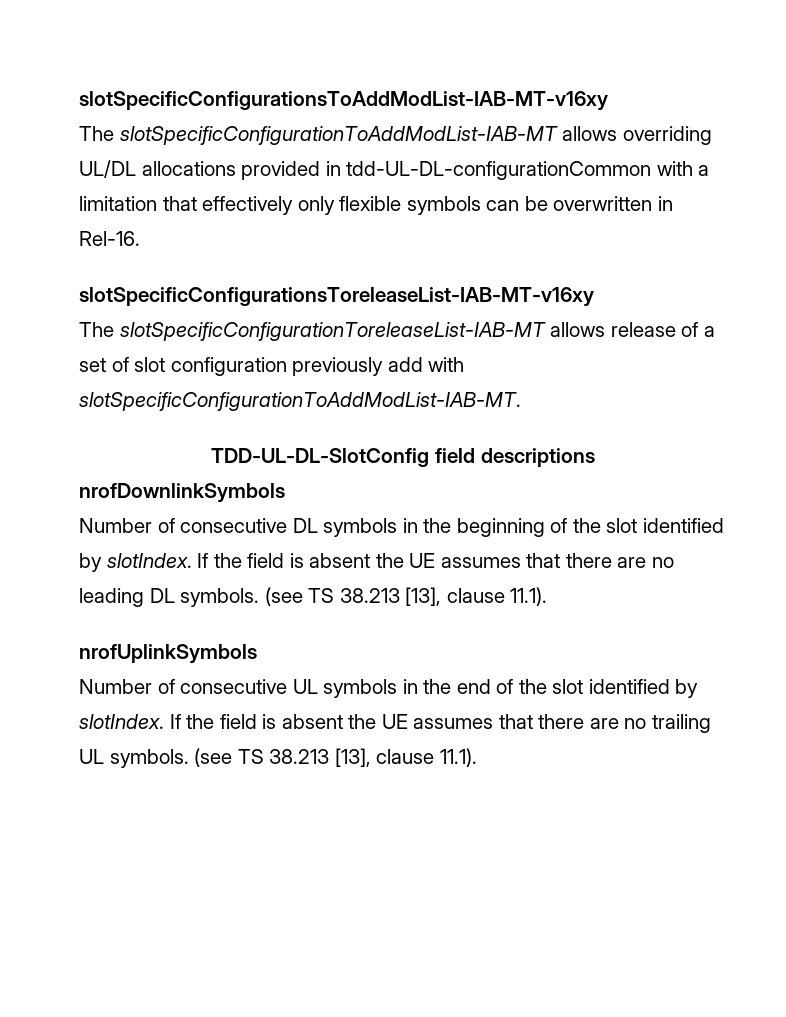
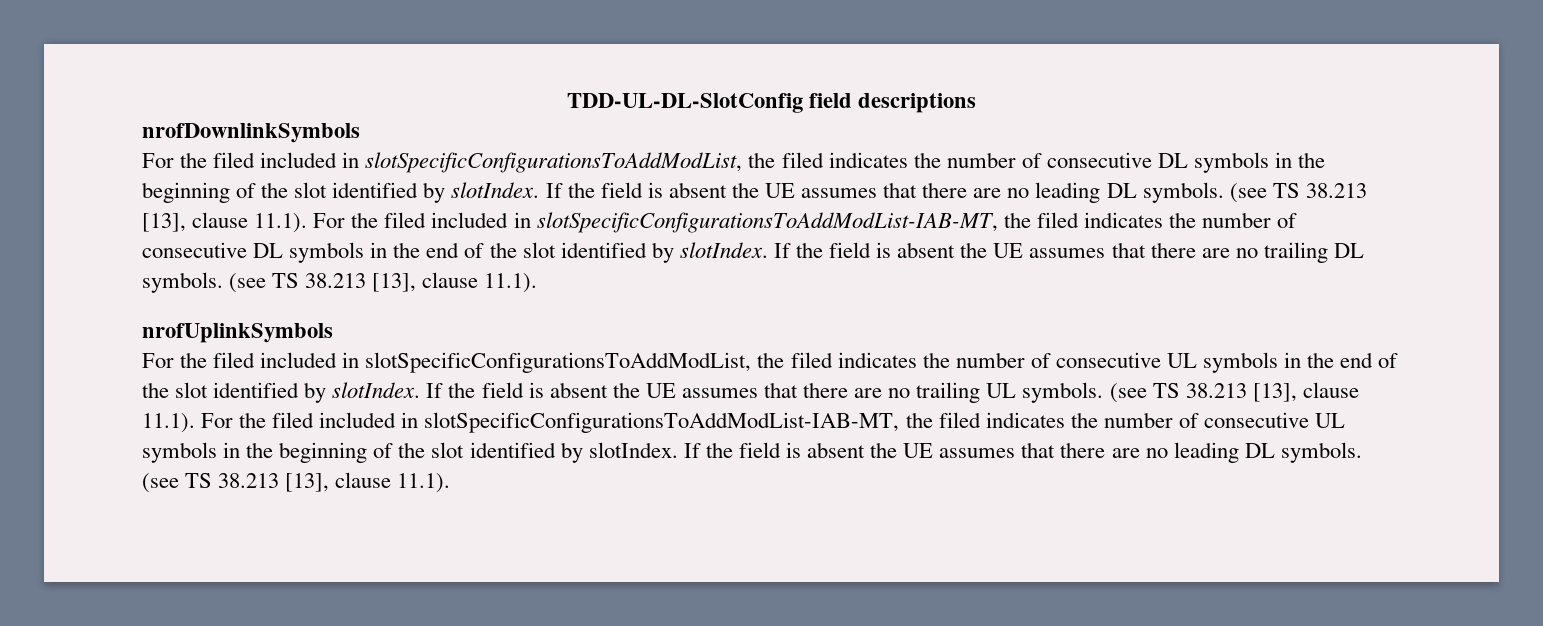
[79,91,608,111] [79,126,712,145] [79,160,710,180] [79,196,673,215] [79,231,140,246] [79,287,594,307] [79,322,715,341] [79,357,465,376] [79,392,521,411] [211,448,595,467] [79,483,285,503] [79,518,152,533] slotSpecificConfigurationsToAddModList-IAB-MT-v16xy // The slotSpecificConfigurationToAddModList-IAB-MT allows overriding UL/DL allocations provided in tdd-UL-DL-configurationCommon with a limitation that effectively only flexible symbols can be overwritten in Rel-16. // slotSpecificConfigurationsToreleaseList-IAB-MT-v16xy // The slotSpecificConfigurationToreleaseList-IAB-MT allows release of a set of slot configuration previously add with slotSpecificConfigurationToAddModList-IAB-MT. // TDD-UL-DL-SlotConfig field descriptions // nrofDownlinkSymbols // Number -> [566,93,977,113] [142,123,360,143] [142,152,1016,173] TDD-UL-DL-SlotConfig field descriptions // nrofDownlinkSymbols // For the filed included in slotSpecificConfigurationsToAddModList, the filed indicates the number
[79,644,257,664] [79,679,152,694] // nrofUplinkSymbols // Number -> [313,212,1298,233] [142,242,1364,263] [142,272,538,293] [142,323,333,343] [142,352,1025,373] For the filed included in slotSpecificConfigurationsToAddModList-IAB-MT, the filed indicates the number of consecutive DL symbols in the end of the slot identified by slotIndex. If the field is absent the UE assumes that there are no trailing DL symbols. (see TS 38.213 [13], clause 11.1). // nrofUplinkSymbols // For the filed included in slotSpecificConfigurationsToAddModList, the filed indicates the number
(477, 757) none -> [201,412,1346,433] [142,442,1362,463] [142,472,451,493] For the filed included in slotSpecificConfigurationsToAddModList-IAB-MT, the filed indicates the number of consecutive UL symbols in the beginning of the slot identified by slotIndex. If the field is absent the UE assumes that there are no leading DL symbols. (see TS 38.213 [13], clause 11.1).

